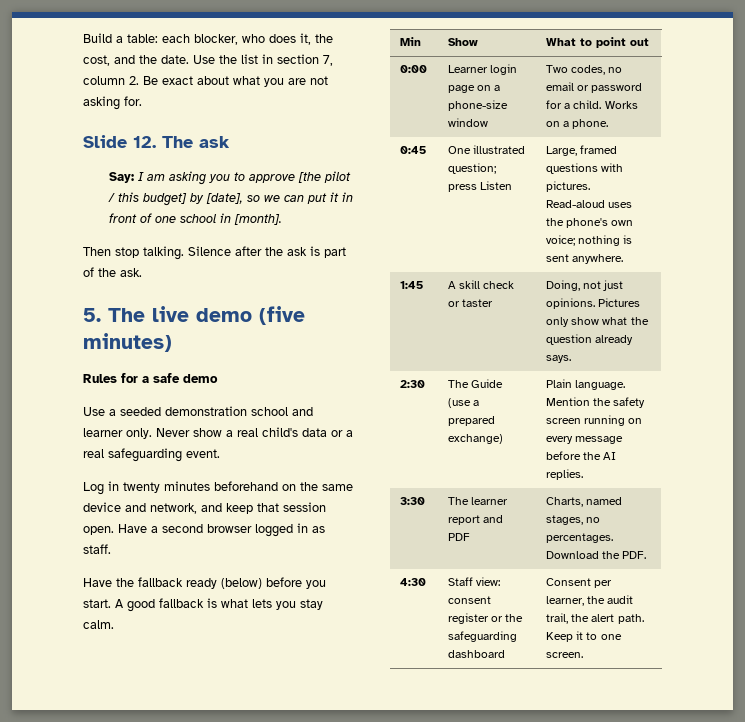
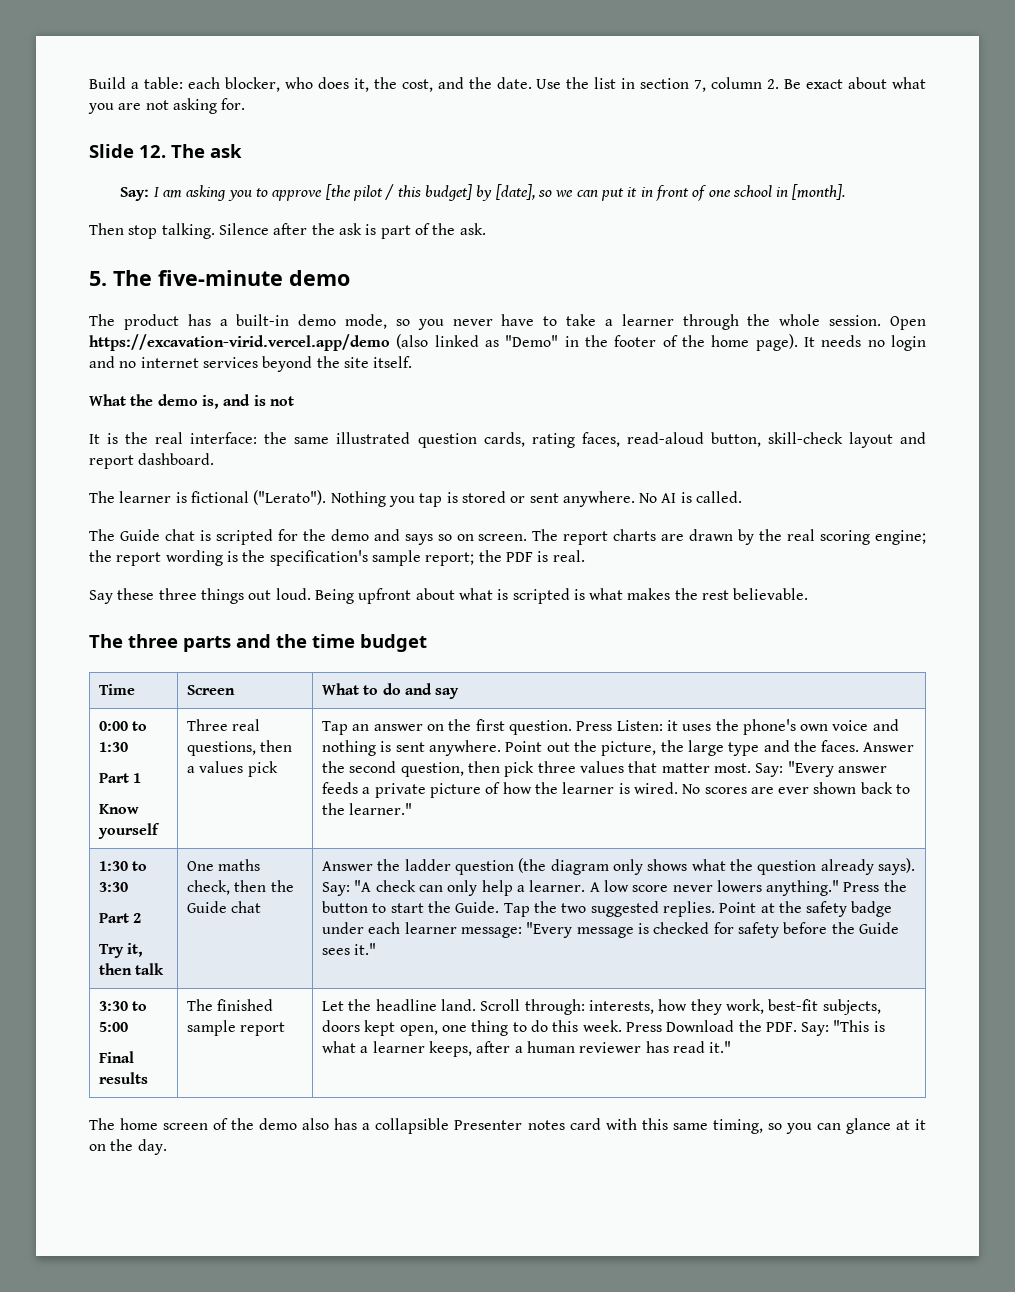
[152,306,305,325] [83,333,172,352] [83,373,218,383] [83,406,313,416] [83,427,353,439] [83,448,220,462] [83,481,353,495] [83,502,326,514] [83,523,325,537] [83,544,111,554] [83,577,326,589] [83,598,323,612] [83,620,114,629] [400,37,422,46] [448,38,479,46] [546,37,650,48] [400,65,428,73] [448,64,518,75] [448,85,501,93] [448,100,509,111] [448,118,489,127] [546,65,623,75] [546,82,643,93] [546,100,638,109] [546,119,609,129] [400,146,427,154] [448,145,526,154] [448,163,497,174] [448,181,513,192] [546,145,618,156] [546,163,624,174] [546,181,591,192] [546,200,606,208] live demo (five minutes) // Rules for a safe demo // Use a seeded demonstration school and learner only. Never show a real child's data or a real safeguarding event. // Log in twenty minutes beforehand on the same device and network, and keep that session open. Have a second browser logged in as staff. // Have the fallback ready (below) before you start. A good fallback is what lets you stay calm. // Min | Show | What to point out // 0:00 | Learner login page on a phone-size window | Two codes, no email or password for a child. Works on a phone. // 0:45 | One illustrated question; press Listen | Large, framed questions with pictures. Read-aloud -> [158,270,350,286] [89,314,927,330] [89,334,927,351] [89,356,413,372] [89,394,294,409] [89,432,926,448] [89,453,215,469] [89,490,743,507] [89,529,927,545] [89,550,585,566] [89,588,809,604] [89,634,427,652] [98,684,135,695] [186,685,235,695] [321,683,460,699] [98,721,148,731] [98,742,128,752] [98,773,142,783] [98,804,139,814] [97,823,160,839] [186,719,261,731] [186,740,293,756] [186,761,278,777] [321,719,678,735] five-minute demo // The product has a built-in demo mode, so you never have to take a learner through the whole session. Open https://excavation-virid.vercel.app/demo (also linked as "Demo" in the footer of the home page). It needs no login and no internet services beyond the site itself. // What the demo is, and is not // It is the real interface: the same illustrated question cards, rating faces, read-aloud button, skill-check layout and report dashboard. // The learner is fictional ("Lerato"). Nothing you tap is stored or sent anywhere. No AI is called. // The Guide chat is scripted for the demo and says so on screen. The report charts are drawn by the real scoring engine; the report wording is the specification's sample report; the PDF is real. // Say these three things out loud. Being upfront about what is scripted is what makes the rest believable. // The three parts and the time budget // Time | Screen | What to do and say // 0:00 to 1:30 // Part 1 // Know yourself | Three real questions, then a values pick | Tap an answer on the first question. Press Listen: it
[546,235,576,246] voice; -> [832,719,899,731] voice and
[400,281,424,289] [448,280,515,289] [448,299,494,307] [546,280,624,291] [546,298,641,309] [546,317,649,327] [546,334,634,345] [546,355,572,363] [400,380,426,388] [448,379,504,388] [448,398,480,408] [448,416,496,426] [448,434,504,444] [546,379,626,390] [546,397,646,408] [546,415,643,426] [546,436,624,444] [546,451,617,460] [546,469,584,480] [400,497,426,505] [448,497,509,505] [448,515,504,525] [448,533,471,541] [546,497,623,507] [546,515,601,525] [546,533,614,543] [546,551,647,559] [400,578,427,586] [448,577,501,586] [448,596,492,604] [448,613,524,624] [448,631,518,642] [448,650,506,658] [546,578,613,588] [546,595,634,606] [546,613,644,624] [546,631,622,642] [546,652,584,658] // 1:45 | A skill check or taster | Doing, not just opinions. Pictures only show what the question already says. // 2:30 | The Guide (use a prepared exchange) | Plain language. Mention the safety screen running on every message before the AI replies. // 3:30 | The learner report and PDF | Charts, named stages, no percentages. Download the PDF. // 4:30 | Staff view: consent register or the safeguarding dashboard | Consent per learner, the audit trail, the alert path. Keep it to one screen. -> [505,740,915,756] [321,761,887,777] [321,782,911,798] [321,803,413,815] [98,861,148,871] [98,882,128,892] [98,913,142,923] [98,943,144,958] [98,963,165,975] [186,859,261,871] [186,880,294,895] [186,901,262,913] [321,858,915,875] [321,880,907,896] [321,901,893,917] [321,922,899,938] [321,943,377,955] [98,1001,148,1011] [98,1022,128,1032] [98,1051,134,1063] [98,1072,148,1084] [186,999,274,1011] [186,1020,286,1036] [321,999,881,1015] [321,1020,885,1036] [321,1041,732,1057] [89,1118,926,1134] [89,1139,167,1155] Point out the picture, the large type and the faces. Answer the second question, then pick three values that matter most. Say: "Every answer feeds a private picture of how the learner is wired. No scores are ever shown back to the learner." // 1:30 to 3:30 // Part 2 // Try it, then talk | One maths check, then the Guide chat | Answer the ladder question (the diagram only shows what the question already says). Say: "A check can only help a learner. A low score never lowers anything." Press the button to start the Guide. Tap the two suggested replies. Point at the safety badge under each learner message: "Every message is checked for safety before the Guide sees it." // 3:30 to 5:00 // Final results | The finished sample report | Let the headline land. Scroll through: interests, how they work, best-fit subjects, doors kept open, one thing to do this week. Press Download the PDF. Say: "This is what a learner keeps, after a human reviewer has read it." // The home screen of the demo also has a collapsible Presenter notes card with this same timing, so you can glance at it on the day.

